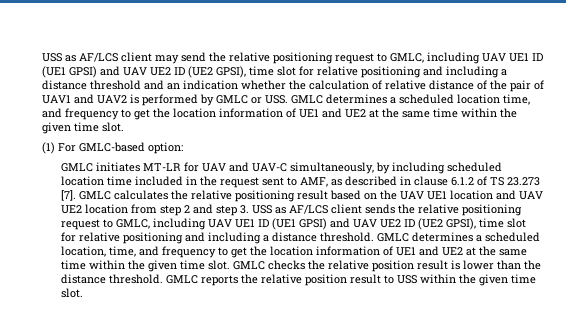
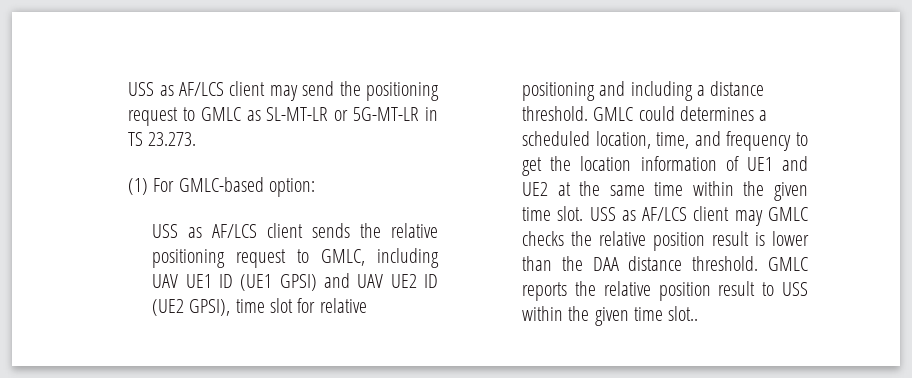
[228,52,543,64] [41,66,507,78] [41,80,544,92] [41,94,530,106] [41,108,517,120] [41,122,124,134] [41,142,183,154] [61,162,503,174] [61,176,541,188] [61,190,544,202] [61,204,250,216] relative positioning request to GMLC, including UAV UE1 ID (UE1 GPSI) and UAV UE2 ID (UE2 GPSI), time slot for relative positioning and including a distance threshold and an indication whether the calculation of relative distance of the pair of UAV1 and UAV2 is performed by GMLC or USS. GMLC determines a scheduled location time, and frequency to get the location information of UE1 and UE2 at the same time within the given time slot. // (1) For GMLC-based option: // GMLC initiates MT-LR for UAV and UAV-C simultaneously, by including scheduled location time included in the request sent to AMF, as described in clause 6.1.2 of TS 23.273 [7]. GMLC calculates the relative positioning result based on the UAV UE1 location and UAV UE2 location from step 2 and step 3. -> [366,82,439,101] [128,107,438,126] [128,132,197,146] [128,177,315,197] positioning request to GMLC as SL-MT-LR or 5G-MT-LR in TS 23.273. // (1) For GMLC-based option: //
(410, 237) none -> [638,106,675,121] could
(231, 265) none -> [589,206,763,226] USS as AF/LCS client may
(542, 265) none -> [592,257,619,271] DAA
[61,288,84,298] slot. -> [668,306,699,321] slot..

